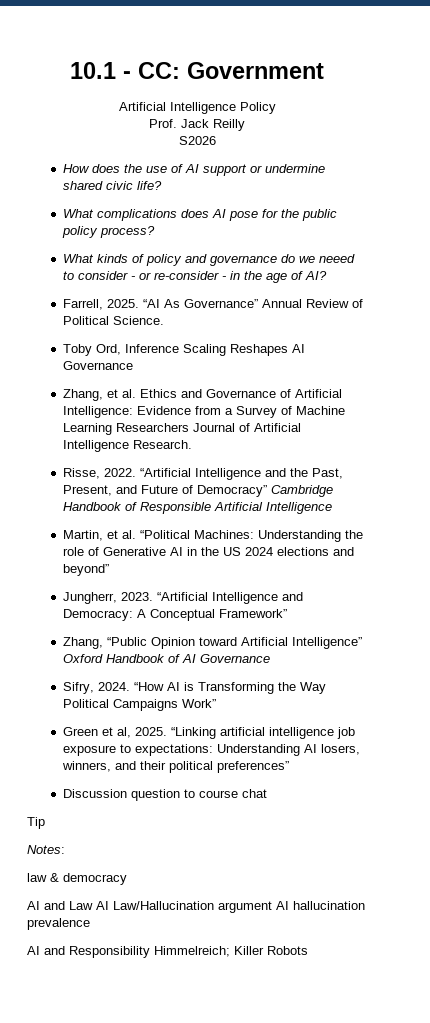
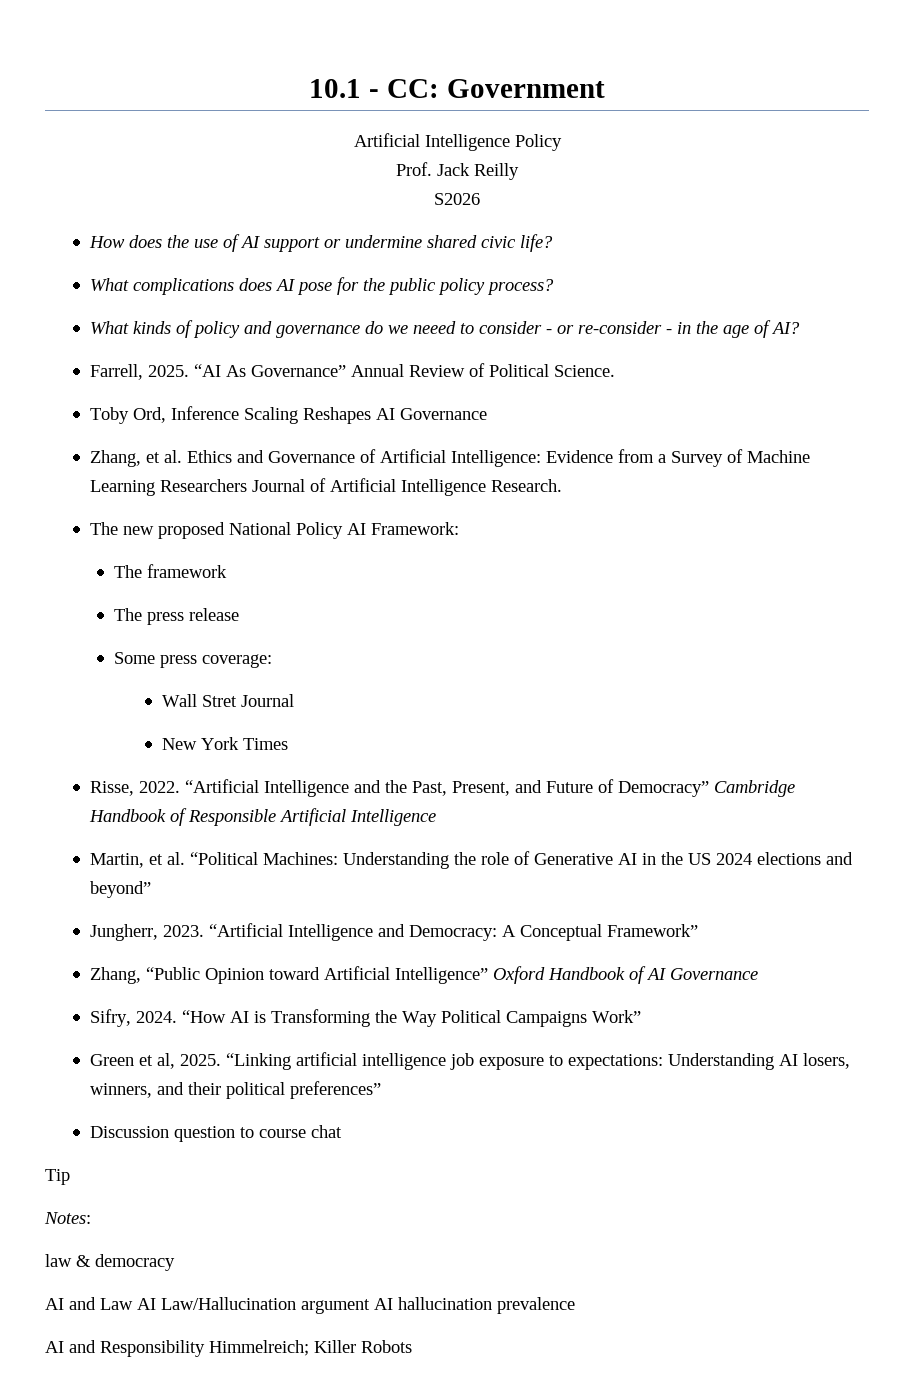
(192, 444) none -> [89,522,459,539] [113,564,227,578] [113,608,239,625] [113,652,272,668] [161,694,294,707] [161,737,288,750] // The new proposed National Policy AI Framework: // The framework // The press release // Some press coverage: // Wall Stret Journal // New York Times

